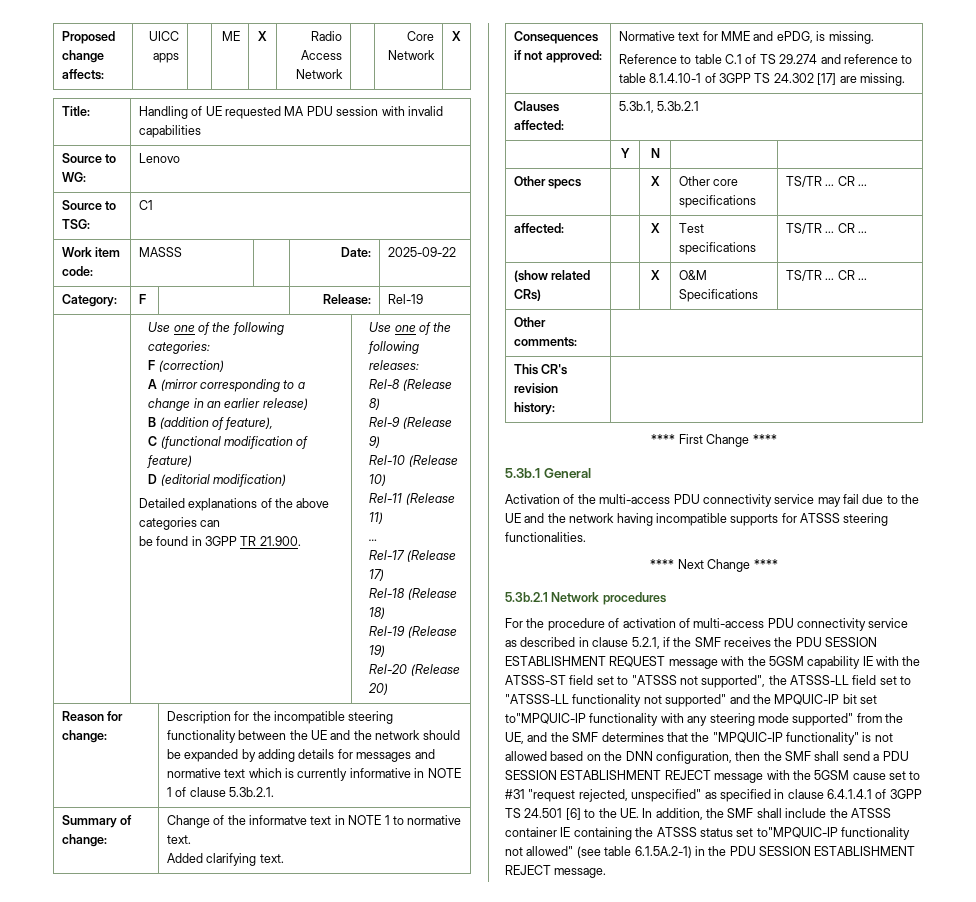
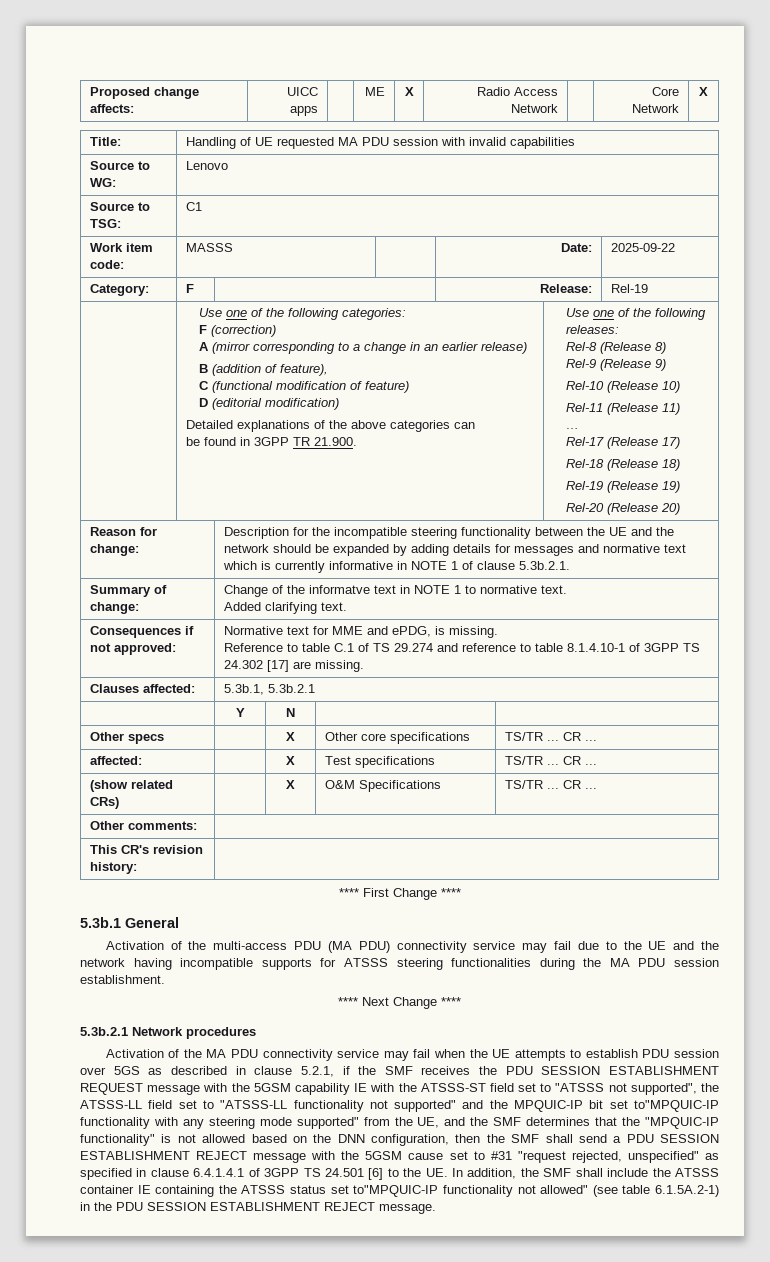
(700, 499) none -> [327,941,390,953] (MA PDU)
[505,532,586,542] functionalities. -> [451,958,720,970] [80,975,165,984] functionalities during the MA PDU session establishment.
[505,618,909,631] For the procedure of activation of multi-access PDU connectivity service -> [105,1049,719,1061] [80,1066,140,1075] Activation of the MA PDU connectivity service may fail when the UE attempts to establish PDU session over 5GS

